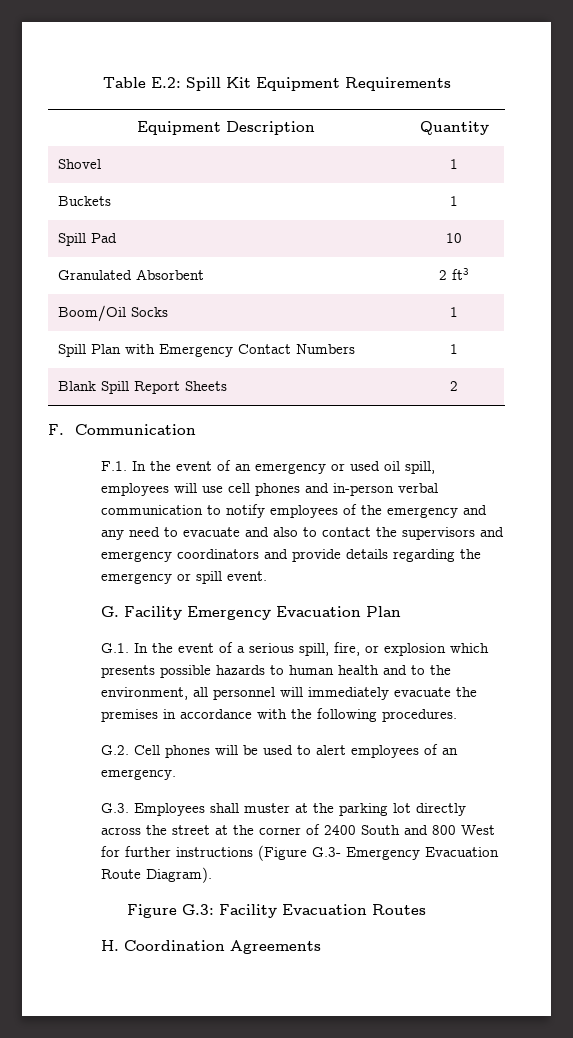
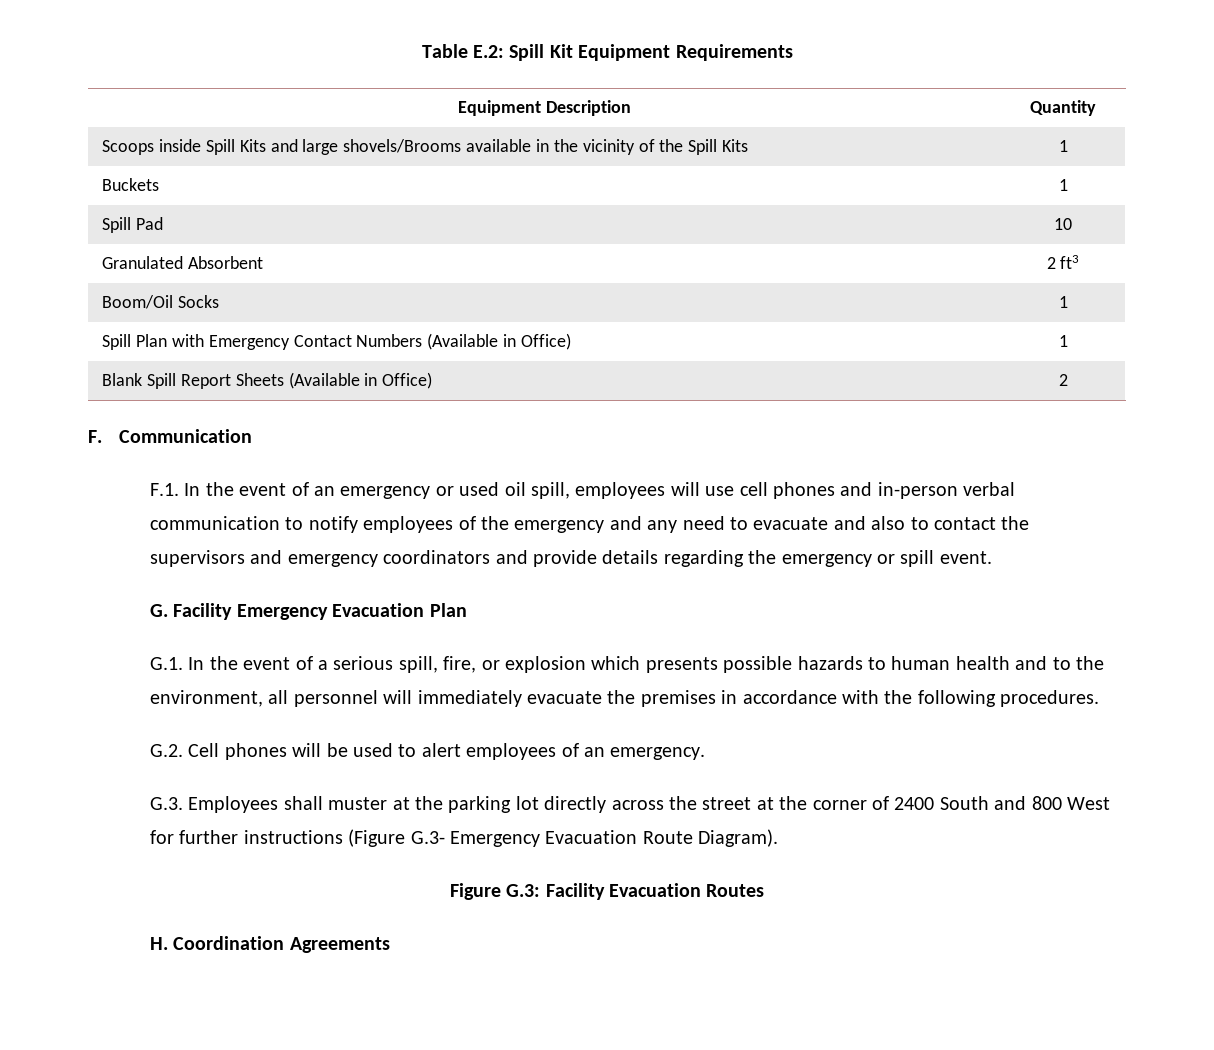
[58,159,102,169] Shovel -> [102,139,749,155] Scoops inside Spill Kits and large shovels/Brooms available in the vicinity of the Spill Kits
(356, 349) none -> [427,333,572,350] (Available in Office)
(228, 386) none -> [288,372,433,389] (Available in Office)

